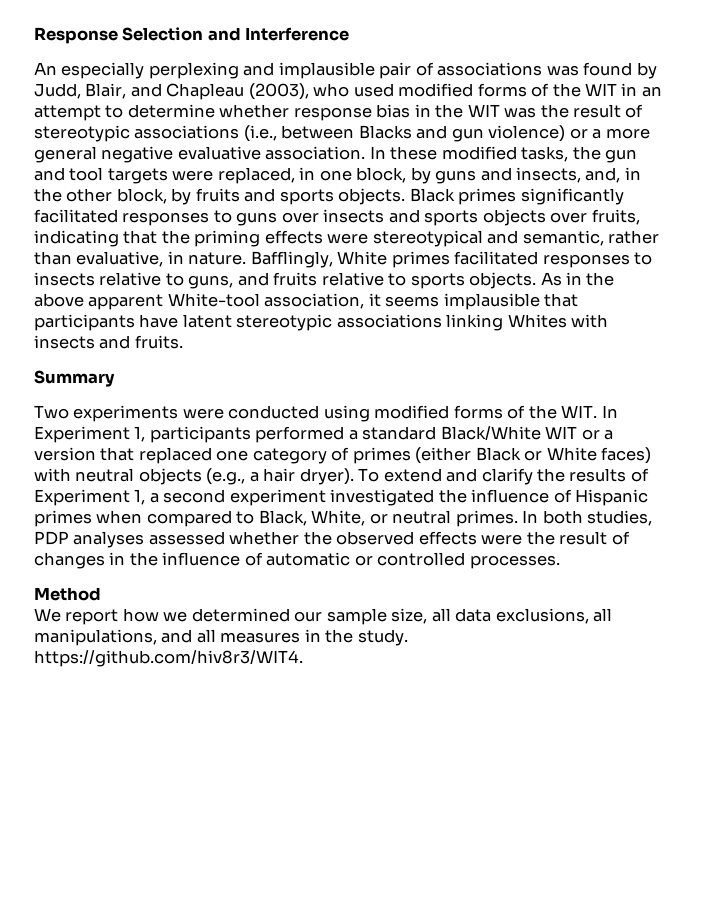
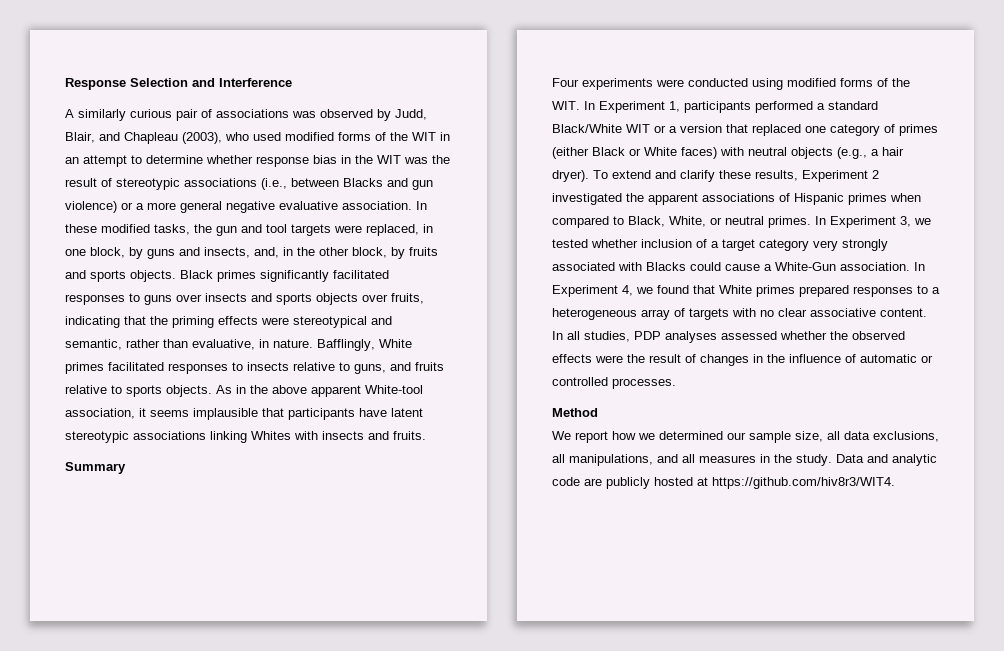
[34,62,375,79] An especially perplexing and implausible -> [65,109,172,121] A similarly curious
[583,62,633,76] found -> [320,109,373,118] observed
[34,405,69,419] Two -> [552,78,579,87] Four
[537,468,649,482] [34,489,550,506] the results of Experiment 1, a second experiment investigated the influence -> [719,170,879,182] [552,193,775,205] these results, Experiment 2 investigated the apparent associations
[542,510,583,524] both -> [830,216,931,228] [552,239,888,251] [552,262,925,271] [552,285,940,297] [552,308,927,320] [552,331,580,340] Experiment 3, we tested whether inclusion of a target category very strongly associated with Blacks could cause a White-Gun association. In Experiment 4, we found that White primes prepared responses to a heterogeneous array of targets with no clear associative content. In all
(408, 637) none -> [836,454,937,466] [552,477,708,489] Data and analytic code are publicly hosted at

